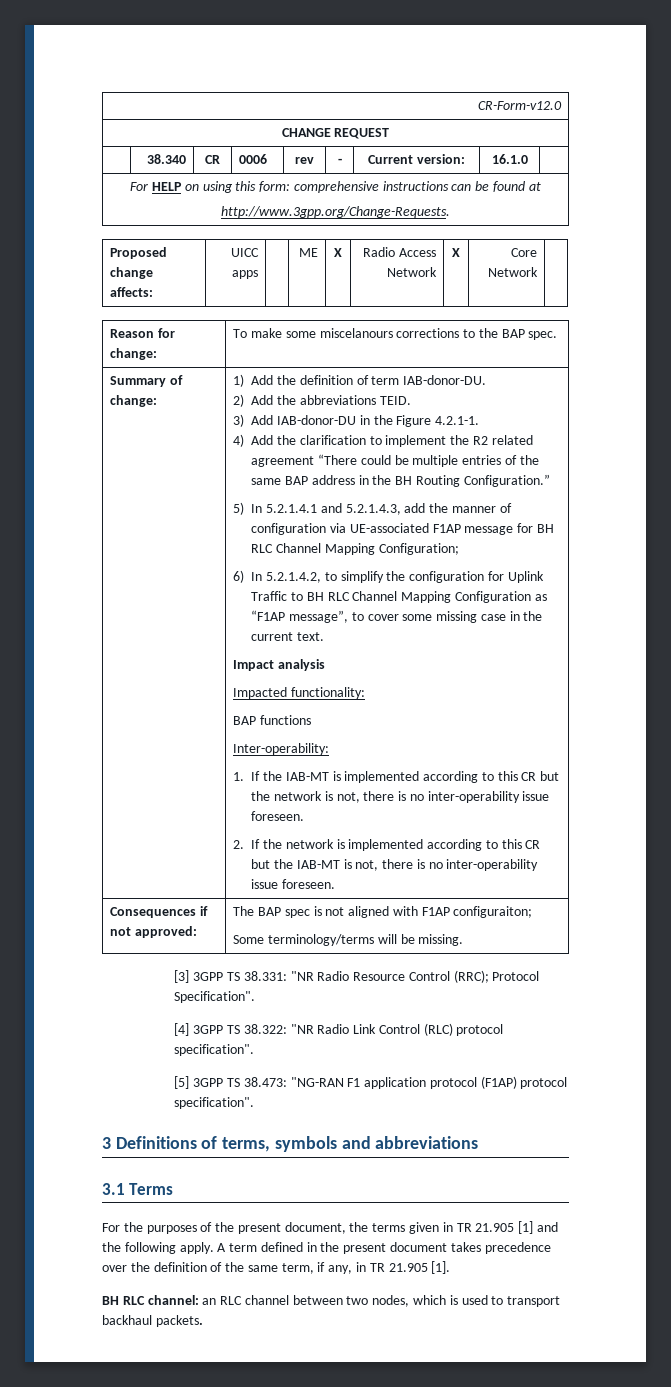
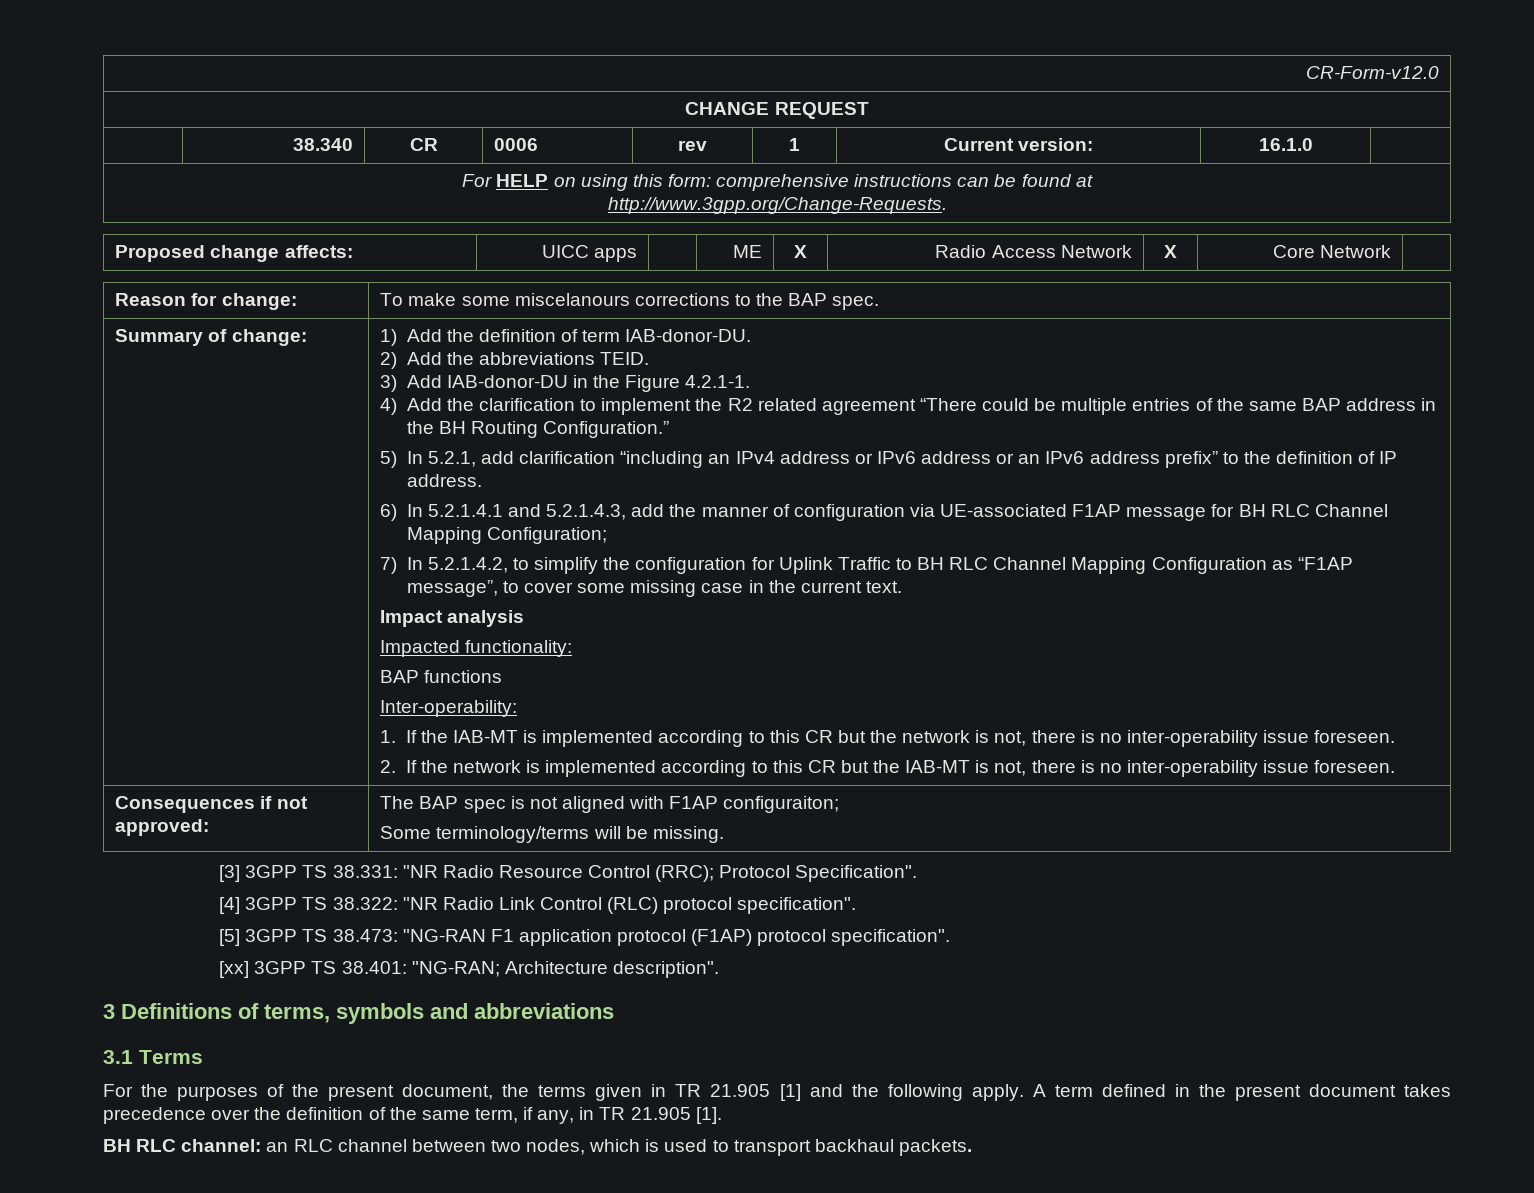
[337,158,342,164] - -> [789,138,800,151] 1
(263, 508) none -> [427,451,1398,468] [406,474,482,487] [380,504,423,521] 5.2.1, add clarification “including an IPv4 address or IPv6 address or an IPv6 address prefix” to the definition of IP address. // 6) In
[233,570,245,583] 6) -> [380,557,398,574] 7)
(255, 1103) none -> [219,961,719,978] // [xx] 3GPP TS 38.401: "NG-RAN; Architecture description".

